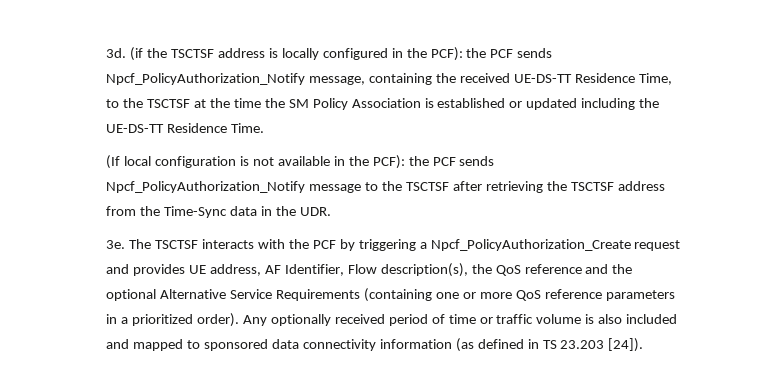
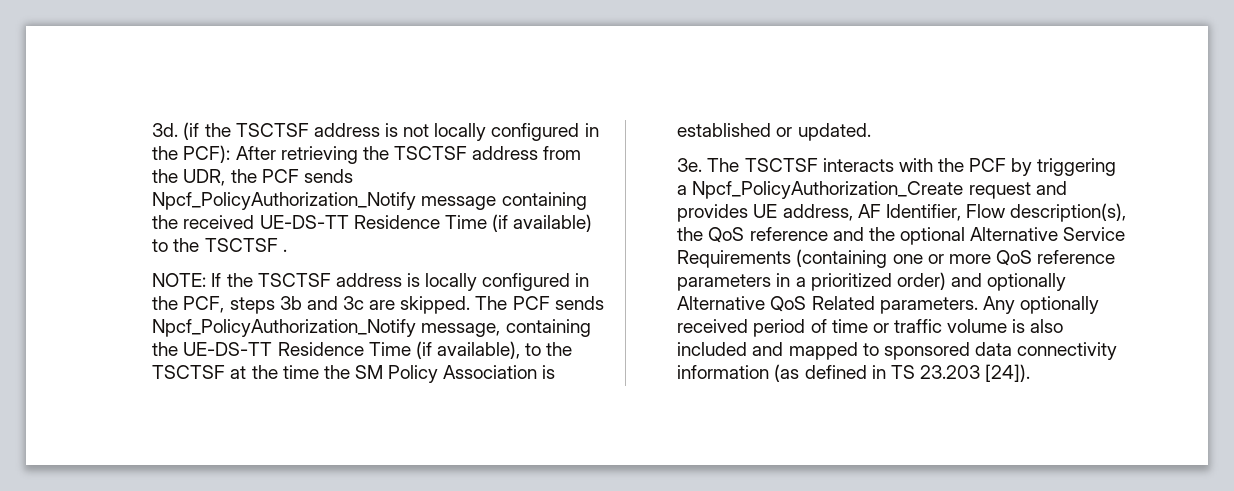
[281,47,487,61] locally configured in the PCF): the -> [403,123,599,141] [152,145,582,164] [152,169,353,186] [152,192,587,210] [152,214,593,232] [152,238,287,252] [152,273,590,291] [152,296,508,314] not locally configured in the PCF): After retrieving the TSCTSF address from the UDR, the PCF sends Npcf_PolicyAuthorization_Notify message containing the received UE-DS-TT Residence Time (if available) to the TSCTSF . // NOTE: If the TSCTSF address is locally configured in the PCF, steps 3b and 3c are skipped. The
[460,73,672,85] received UE-DS-TT Residence Time, -> [183,341,520,359] UE-DS-TT Residence Time (if available),
[526,98,660,110] [106,123,265,133] [106,155,495,169] [106,181,665,193] [106,206,331,218] updated including the UE-DS-TT Residence Time. // (If local configuration is not available in the PCF): the PCF sends Npcf_PolicyAuthorization_Notify message to the TSCTSF after retrieving the TSCTSF address from the Time-Sync data in the UDR. -> [797,123,871,141] updated.
[197,313,240,327] order). -> [896,272,1067,291] [677,296,978,314] order) and optionally Alternative QoS Related parameters.

